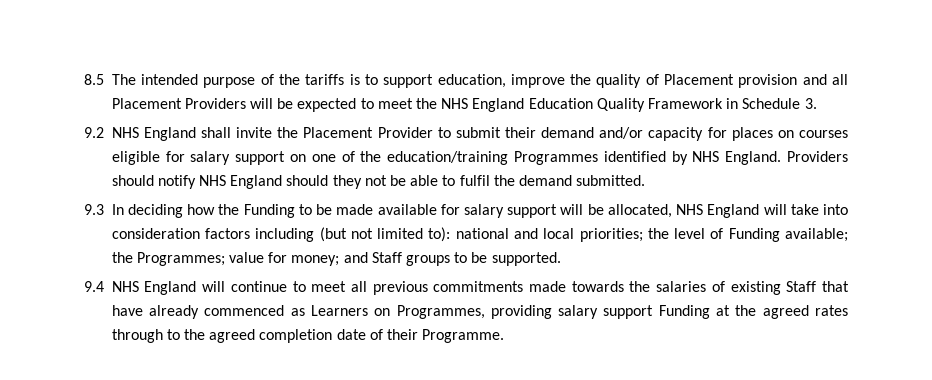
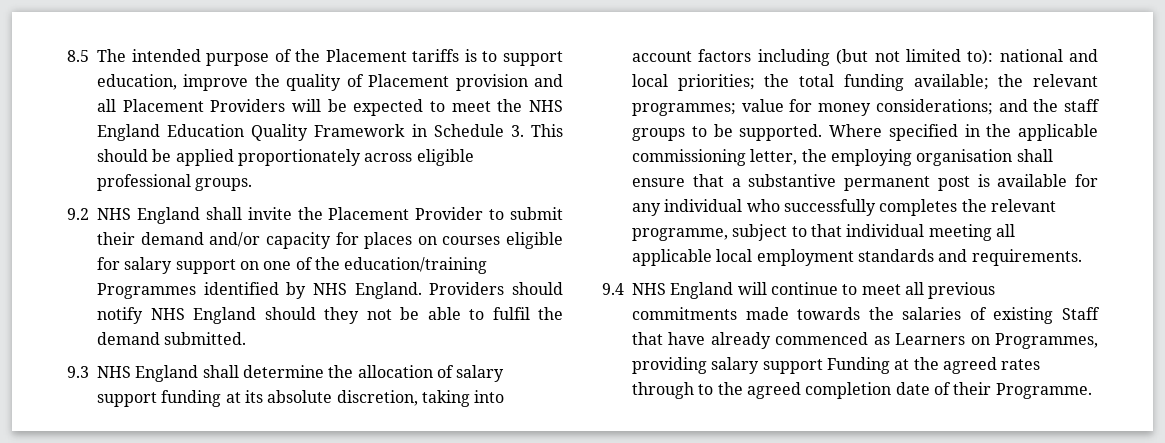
(300, 79) none -> [325,49,407,62] Placement
(817, 103) none -> [531,124,564,137] [97,149,474,166] [97,174,253,191] This should be applied proportionately across eligible professional groups.
[111,204,848,218] [111,228,200,239] In deciding how the Funding to be made available for salary support will be allocated, NHS England will take into consideration -> [97,365,505,382] [97,390,505,407] [632,51,692,62] NHS England shall determine the allocation of salary support funding at its absolute discretion, taking into account
[674,228,848,242] [111,252,561,266] level of Funding available; the Programmes; value for money; and Staff groups to be supported. -> [799,74,1098,91] [632,99,1100,116] [632,124,1098,141] [632,149,1053,166] [632,174,1098,191] [632,199,1056,216] [632,224,1015,241] [632,249,1082,266] total funding available; the relevant programmes; value for money considerations; and the staff groups to be supported. Where specified in the applicable commissioning letter, the employing organisation shall ensure that a substantive permanent post is available for any individual who successfully completes the relevant programme, subject to that individual meeting all applicable local employment standards and requirements.

